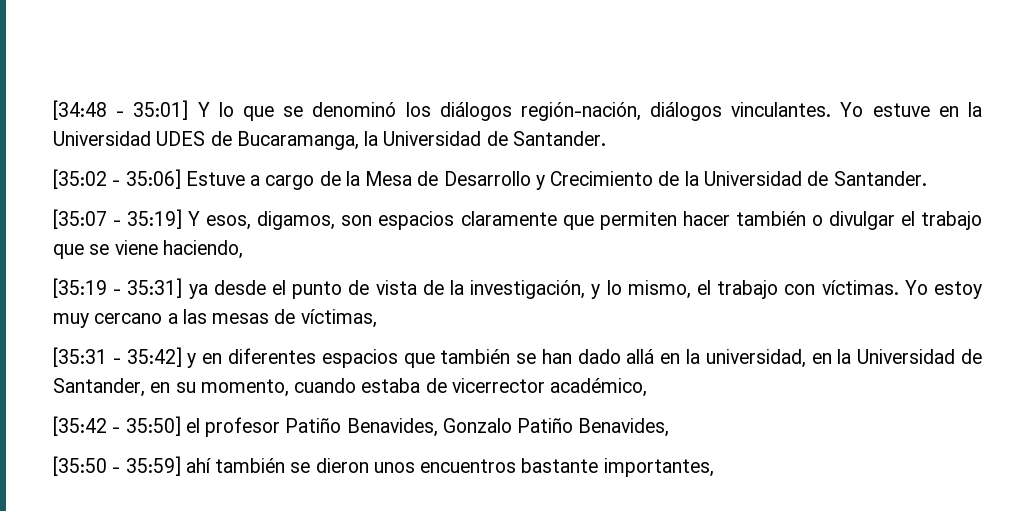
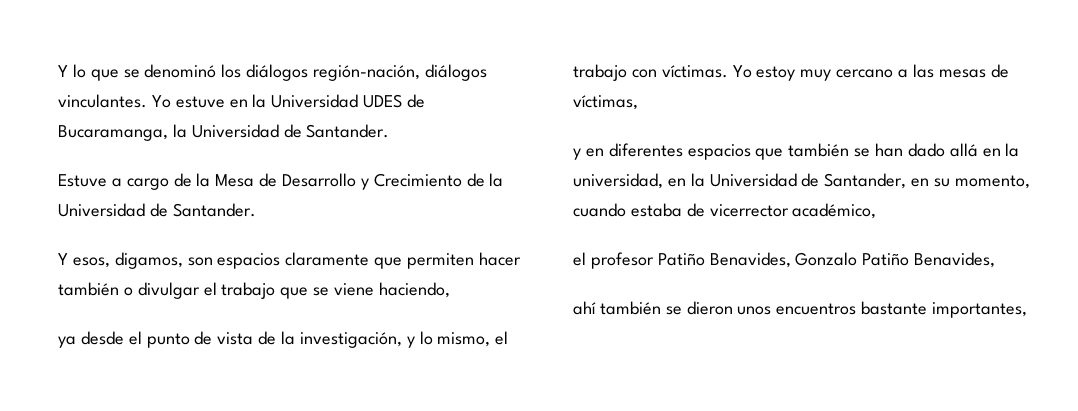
[53,100,189,120] [34:48 - 35:01] -> (58, 71) none
[53,169,181,189] [35:02 - 35:06] -> (390, 131) none
[53,209,183,229] [35:07 - 35:19] -> (256, 210) none
[53,278,183,298] [35:19 - 35:31] -> (450, 290) none
[53,347,182,367] [35:31 - 35:42] -> (638, 102) none
[53,416,181,436] [35:42 - 35:50] -> (877, 211) none
[53,456,181,476] [35:50 - 35:59] -> (996, 260) none

